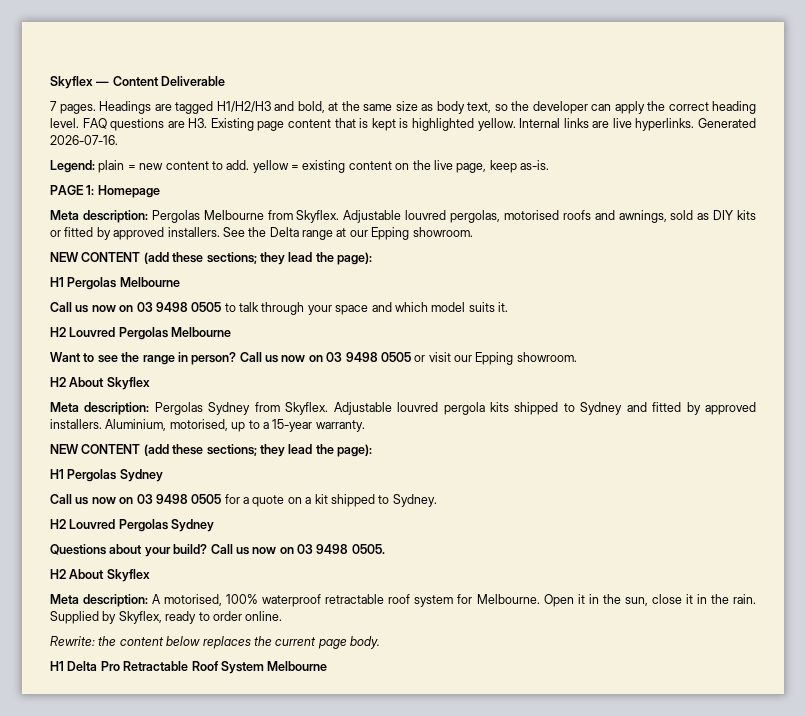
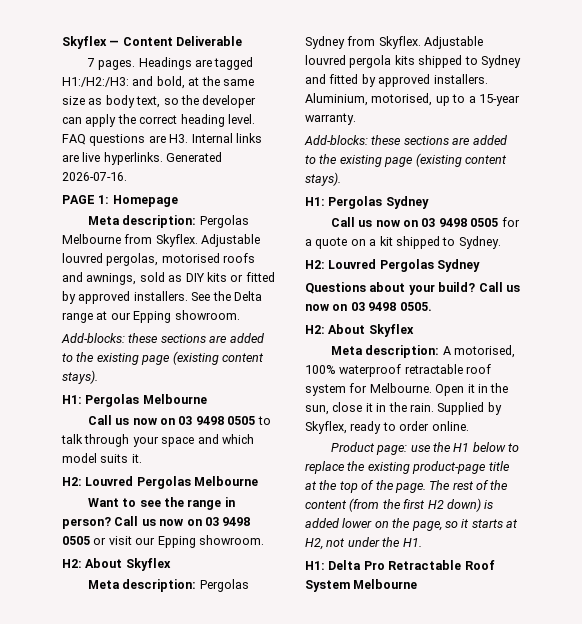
[216,101,271,112] H1/H2/H3 -> [62,77,129,87] H1:/H2:/H3:
[210,118,516,131] Existing page content that is kept is highlighted yellow. -> (189, 138) none
[50,160,549,173] // Legend: plain = new content to add. yellow = existing content on the live page, keep as-is. -> (127, 176) none
[50,252,372,265] [50,277,64,287] NEW CONTENT (add these sections; they lead the page): // H1 -> [61,333,264,343] [62,351,264,365] [62,370,98,384] [62,395,82,404] Add-blocks: these sections are added to the existing page (existing content stays). // H1:
[50,327,66,337] H2 -> [62,477,82,486] H2:
[50,377,66,387] H2 -> [62,559,82,568] H2:
[50,444,372,457] [50,469,64,479] NEW CONTENT (add these sections; they lead the page): // H1 -> [304,135,507,145] [305,153,507,167] [305,172,341,186] [305,197,325,206] Add-blocks: these sections are added to the existing page (existing content stays). // H1:
[50,519,66,529] H2 -> [305,260,325,269] H2:
[50,569,66,579] H2 -> [305,325,325,334] H2:
[50,636,380,649] [50,661,64,671] Rewrite: the content below replaces the current page body. // H1 -> [330,442,520,455] [305,461,510,474] [305,480,509,493] [305,498,494,512] [305,518,518,531] [305,537,422,550] [305,561,325,570] Product page: use the H1 below to replace the existing product-page title at the top of the page. The rest of the content (from the first H2 down) is added lower on the page, so it starts at H2, not under the H1. // H1:

